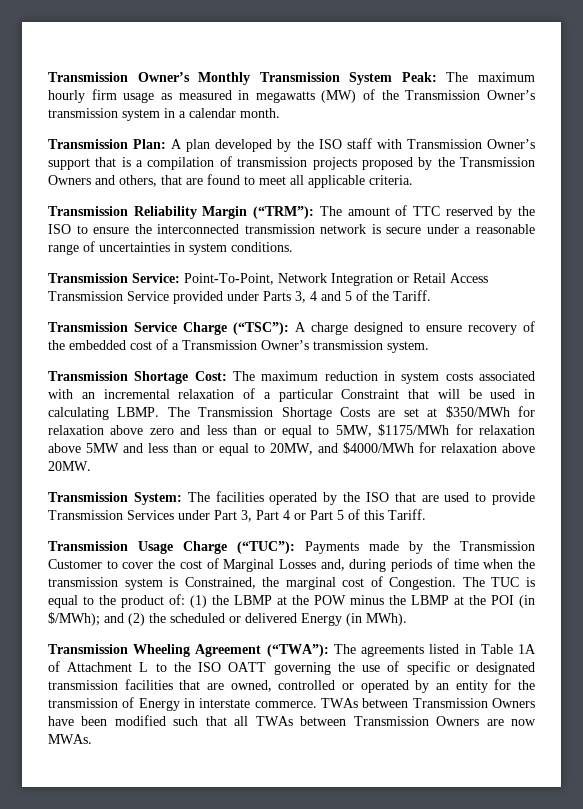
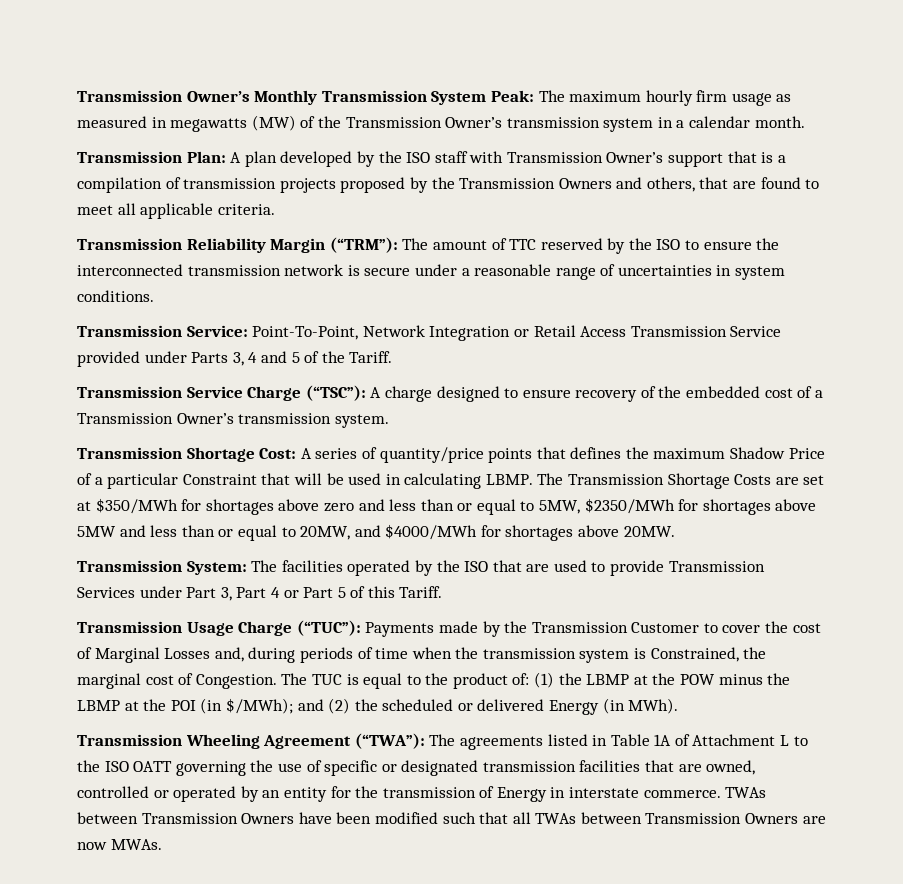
[233,371,535,384] [48,389,235,399] The maximum reduction in system costs associated with an incremental relaxation -> [300,447,825,463] A series of quantity/price points that defines the maximum Shadow Price
[48,425,104,435] relaxation -> [205,499,274,515] shortages
[378,424,535,436] $1175/MWh for relaxation -> [584,498,771,515] $2350/MWh for shortages
[441,443,497,453] relaxation -> [505,525,574,541] shortages

